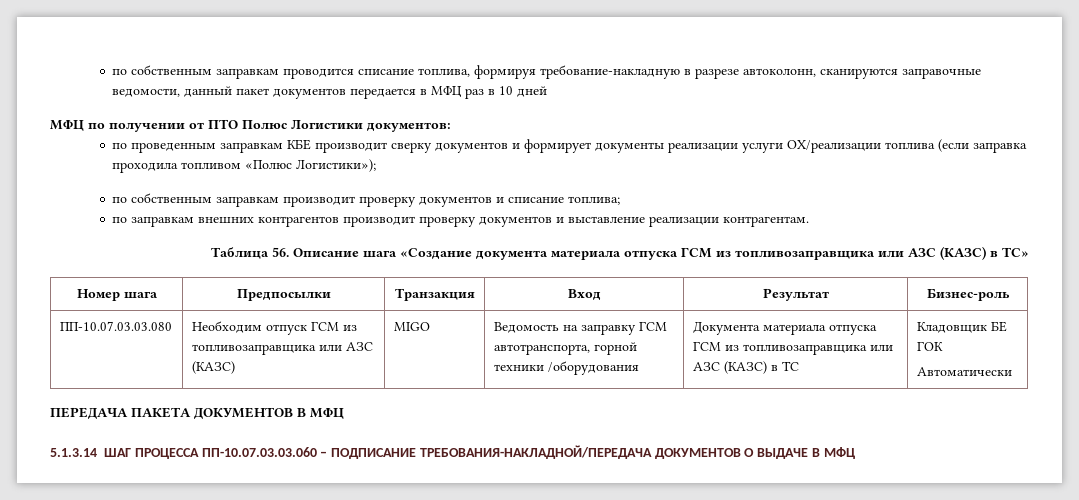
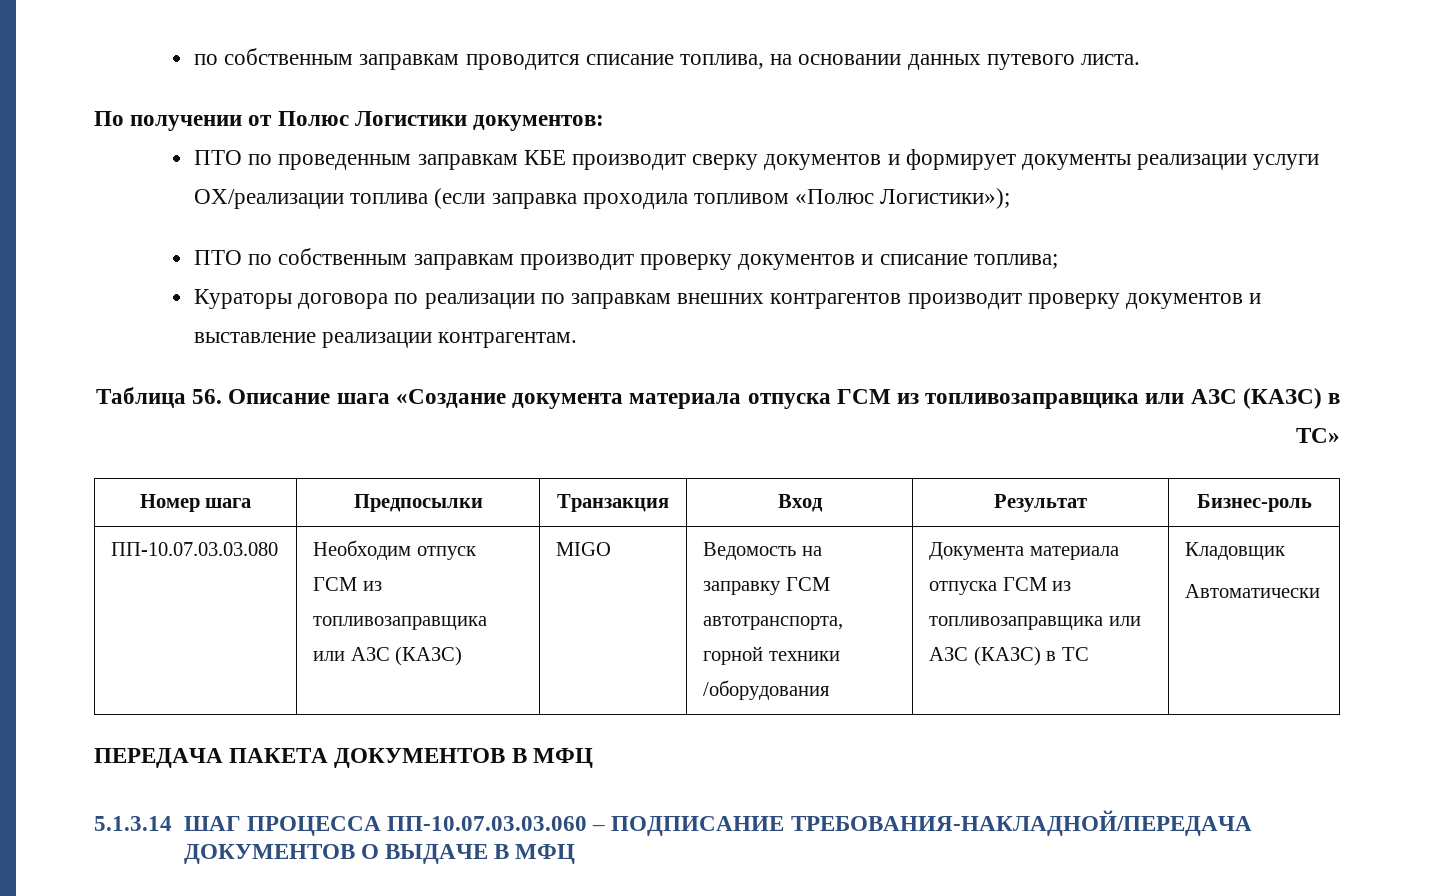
[474,65,982,79] [112,86,548,99] [50,120,105,131] формируя требование-накладную в разрезе автоколонн, сканируются заправочные ведомости, данный пакет документов передается в МФЦ раз в 10 дней // МФЦ по -> [770,54,1141,70] [94,111,124,126] на основании данных путевого листа. // По
[208,119,238,129] ПТО -> (273, 120) none
(451, 127) none -> [193,150,242,165] ПТО
(377, 165) none -> [193,250,242,265] ПТО
(621, 200) none -> [193,289,535,309] Кураторы договора по реализации
[990,321,1007,332] [916,342,943,351] БЕ ГОК -> (1286, 551) none

